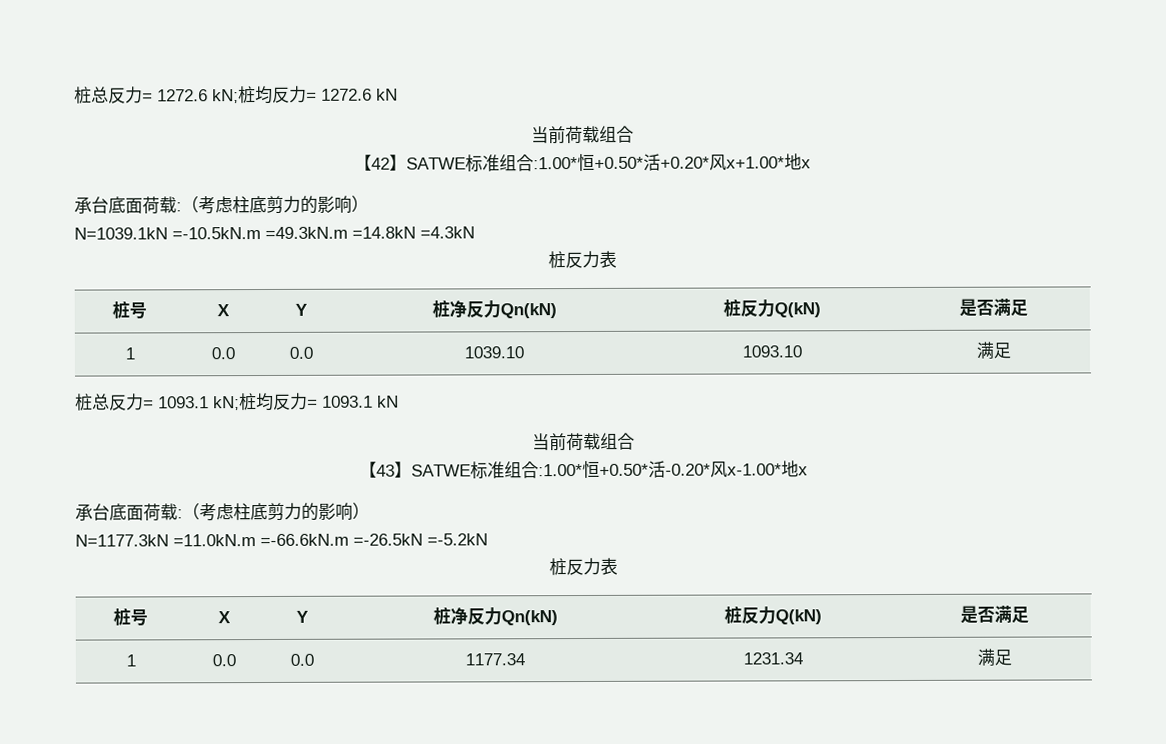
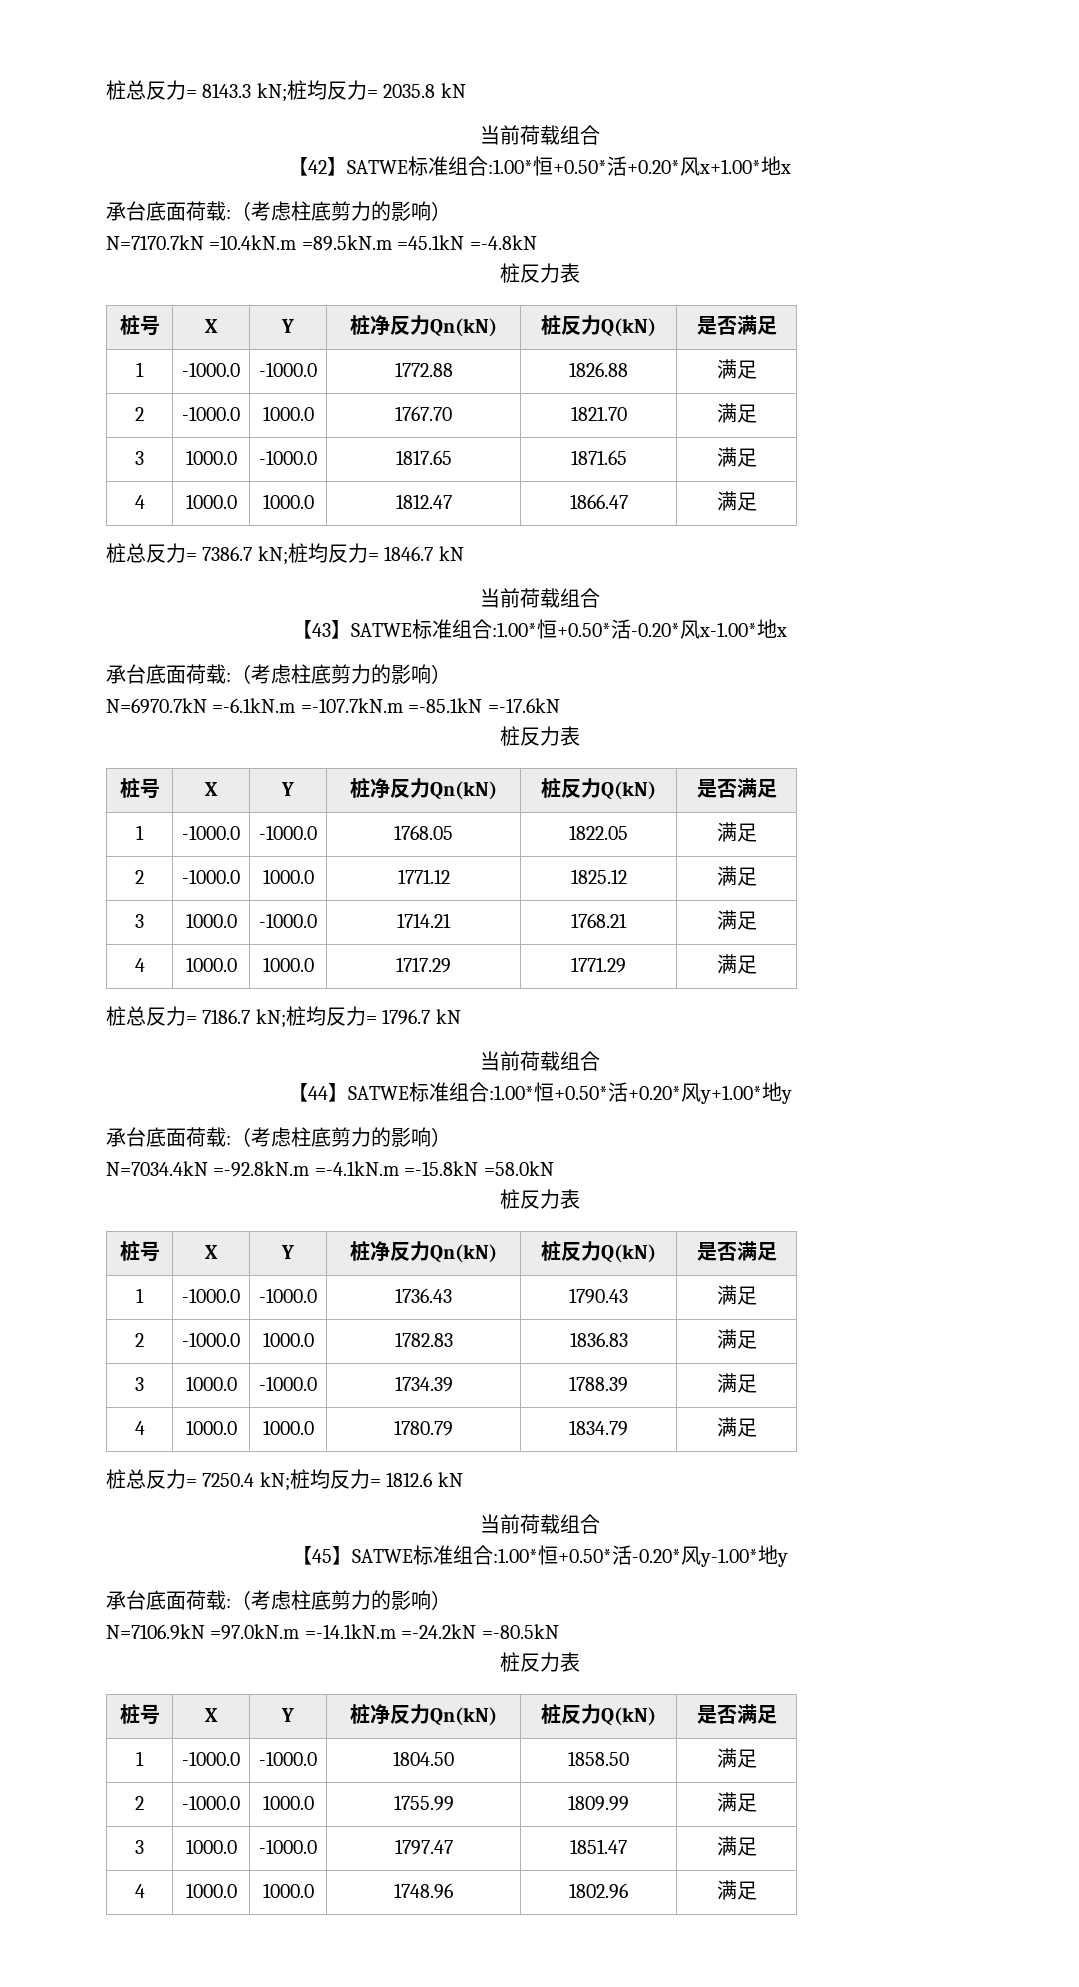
[74,85,372,105] 桩总反力= 1272.6 kN;桩均反力= 1272.6 -> [106,80,436,102] 桩总反力= 8143.3 kN;桩均反力= 2035.8
[74,226,475,240] N=1039.1kN =-10.5kN.m =49.3kN.m =14.8kN =4.3kN -> [106,235,537,251] N=7170.7kN =10.4kN.m =89.5kN.m =45.1kN =-4.8kN
[211,347,235,360] [289,346,313,359] [464,346,524,359] [742,345,802,358] [975,341,1011,359] [75,392,373,412] 0.0 | 0.0 | 1039.10 | 1093.10 | 满足 // 桩总反力= 1093.1 kN;桩均反力= 1093.1 -> [182,362,240,377] [259,362,317,377] [394,362,453,377] [569,362,628,377] [716,359,757,379] [135,407,144,421] [182,406,240,421] [262,406,314,421] [395,406,452,421] [570,406,627,421] [716,403,757,423] [135,451,144,465] [185,450,237,465] [259,450,317,465] [395,450,452,465] [570,450,627,465] [716,447,757,467] [134,495,145,509] [185,494,237,509] [262,494,314,509] [395,494,452,509] [569,494,628,509] [716,491,757,511] [106,543,434,565] -1000.0 | -1000.0 | 1772.88 | 1826.88 | 满足 // 2 | -1000.0 | 1000.0 | 1767.70 | 1821.70 | 满足 // 3 | 1000.0 | -1000.0 | 1817.65 | 1871.65 | 满足 // 4 | 1000.0 | 1000.0 | 1812.47 | 1866.47 | 满足 // 桩总反力= 7386.7 kN;桩均反力= 1846.7
[75,533,488,547] N=1177.3kN =11.0kN.m =-66.6kN.m =-26.5kN =-5.2kN -> [106,698,560,714] N=6970.7kN =-6.1kN.m =-107.7kN.m =-85.1kN =-17.6kN
[212,654,236,667] [290,653,314,666] [465,653,525,666] [743,652,803,665] 0.0 | 0.0 | 1177.34 | 1231.34 -> [182,825,240,840] [259,825,317,840] [394,825,453,840] [569,825,628,840] [716,822,757,842] [135,870,144,884] [182,869,240,884] [262,869,314,884] [397,869,450,884] [570,869,627,884] [716,866,757,886] [135,914,144,928] [185,913,237,928] [259,913,317,928] [397,913,451,928] [571,913,627,928] [716,910,757,930] [134,958,145,972] [185,957,237,972] [262,957,314,972] [396,957,451,973] [571,957,626,973] [716,954,757,974] [106,1006,461,1028] [479,1051,600,1071] [287,1082,792,1104] [106,1127,451,1147] [106,1161,554,1177] [499,1189,580,1209] [119,1241,160,1262] [205,1245,218,1259] [281,1245,294,1259] [350,1241,497,1263] [541,1241,656,1263] [696,1241,777,1261] [136,1288,144,1303] [182,1288,240,1303] [259,1288,317,1303] [395,1288,452,1303] [569,1288,628,1304] [716,1285,757,1305] [135,1333,144,1347] [182,1332,240,1347] [262,1332,314,1347] [394,1332,453,1347] [569,1332,628,1347] [716,1329,757,1349] [135,1377,144,1391] [185,1376,237,1391] [259,1376,317,1391] [394,1376,453,1392] [569,1376,628,1392] [716,1373,757,1393] [134,1421,145,1435] [185,1420,237,1435] [262,1420,314,1435] [394,1420,453,1436] [569,1420,628,1436] [716,1417,757,1437] [106,1469,463,1491] [479,1514,600,1534] [291,1545,788,1567] [106,1590,451,1610] [106,1624,559,1640] [499,1652,580,1672] [119,1704,160,1725] [205,1708,218,1722] [281,1708,294,1722] [350,1704,497,1726] [541,1704,656,1726] [696,1704,777,1724] [136,1751,144,1766] [182,1751,240,1766] [259,1751,317,1766] [393,1751,454,1766] [568,1751,629,1766] [716,1748,757,1768] [135,1796,144,1810] [182,1795,240,1810] [262,1795,314,1810] [393,1795,454,1811] [568,1795,629,1811] [716,1792,757,1812] [135,1840,144,1854] [185,1839,237,1854] [259,1839,317,1854] [394,1839,453,1855] [570,1839,627,1854] [716,1836,757,1856] [134,1884,145,1898] [185,1883,237,1898] [262,1883,314,1898] [394,1883,453,1899] [569,1883,628,1899] -1000.0 | -1000.0 | 1768.05 | 1822.05 | 满足 // 2 | -1000.0 | 1000.0 | 1771.12 | 1825.12 | 满足 // 3 | 1000.0 | -1000.0 | 1714.21 | 1768.21 | 满足 // 4 | 1000.0 | 1000.0 | 1717.29 | 1771.29 | 满足 // 桩总反力= 7186.7 kN;桩均反力= 1796.7 kN // 当前荷载组合 // 【44】SATWE标准组合:1.00*恒+0.50*活+0.20*风y+1.00*地y // 承台底面荷载:（考虑柱底剪力的影响） // N=7034.4kN =-92.8kN.m =-4.1kN.m =-15.8kN =58.0kN // 桩反力表 // 桩号 | X | Y | 桩净反力Qn(kN) | 桩反力Q(kN) | 是否满足 // 1 | -1000.0 | -1000.0 | 1736.43 | 1790.43 | 满足 // 2 | -1000.0 | 1000.0 | 1782.83 | 1836.83 | 满足 // 3 | 1000.0 | -1000.0 | 1734.39 | 1788.39 | 满足 // 4 | 1000.0 | 1000.0 | 1780.79 | 1834.79 | 满足 // 桩总反力= 7250.4 kN;桩均反力= 1812.6 kN // 当前荷载组合 // 【45】SATWE标准组合:1.00*恒+0.50*活-0.20*风y-1.00*地y // 承台底面荷载:（考虑柱底剪力的影响） // N=7106.9kN =97.0kN.m =-14.1kN.m =-24.2kN =-80.5kN // 桩反力表 // 桩号 | X | Y | 桩净反力Qn(kN) | 桩反力Q(kN) | 是否满足 // 1 | -1000.0 | -1000.0 | 1804.50 | 1858.50 | 满足 // 2 | -1000.0 | 1000.0 | 1755.99 | 1809.99 | 满足 // 3 | 1000.0 | -1000.0 | 1797.47 | 1851.47 | 满足 // 4 | 1000.0 | 1000.0 | 1748.96 | 1802.96

